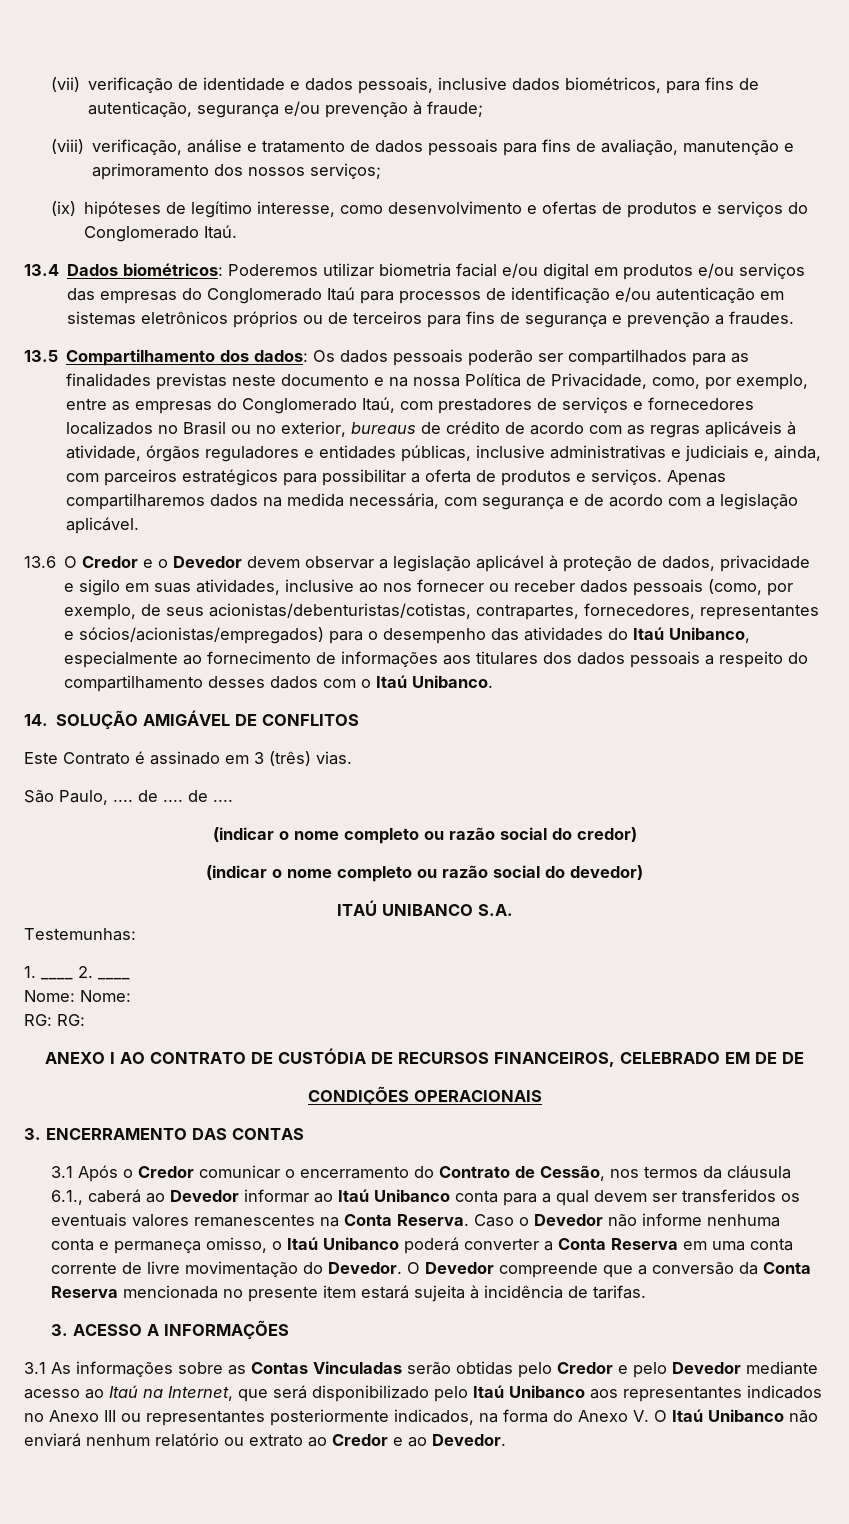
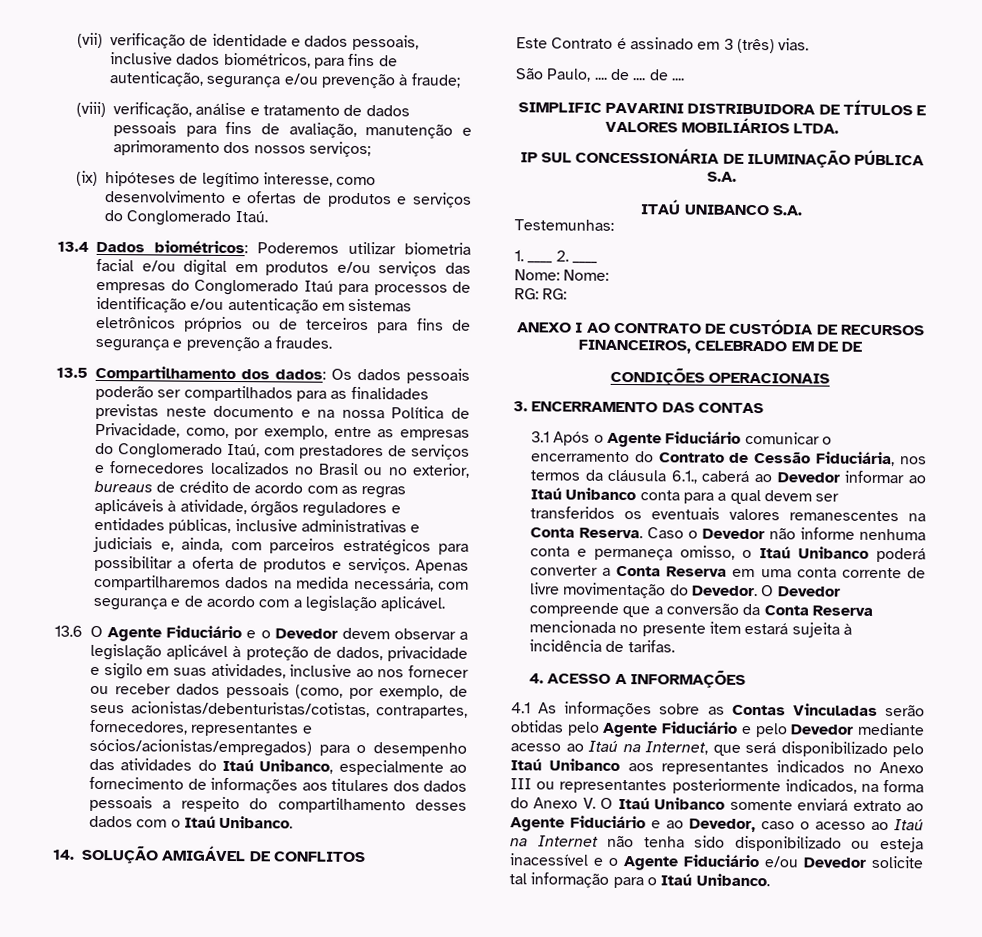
[82,556,139,568] Credor -> [107,625,243,642] Agente Fiduciário
[212,827,637,844] [206,865,643,882] (indicar o nome completo ou razão social do credor) // (indicar o nome completo ou razão social do devedor) -> [517,99,927,116] [604,117,840,134] [519,147,925,168] [707,171,737,182] SIMPLIFIC PAVARINI DISTRIBUIDORA DE TÍTULOS E VALORES MOBILIÁRIOS LTDA. // IP SUL CONCESSIONÁRIA DE ILUMINAÇÃO PÚBLICA S.A.
[137,1166,194,1178] Credor -> [606,431,742,448] Agente Fiduciário
[539,1165,605,1181] Cessão, -> [754,451,896,467] Cessão Fiduciária,
[50,1324,68,1336] 3. -> [528,673,544,684] 4.
[24,1362,46,1374] 3.1 -> [511,702,531,714] 4.1
[557,1362,613,1374] Credor -> [602,721,739,738] Agente Fiduciário
[789,1409,818,1423] [24,1433,506,1447] não enviará nenhum relatório ou extrato ao Credor e ao Devedor. -> [729,798,924,812] [510,815,924,833] [510,835,924,853] [509,853,924,871] [509,872,770,889] somente enviará extrato ao Agente Fiduciário e ao Devedor, caso o acesso ao Itaú na Internet não tenha sido disponibilizado ou esteja inacessível e o Agente Fiduciário e/ou Devedor solicite tal informação para o Itaú Unibanco.

